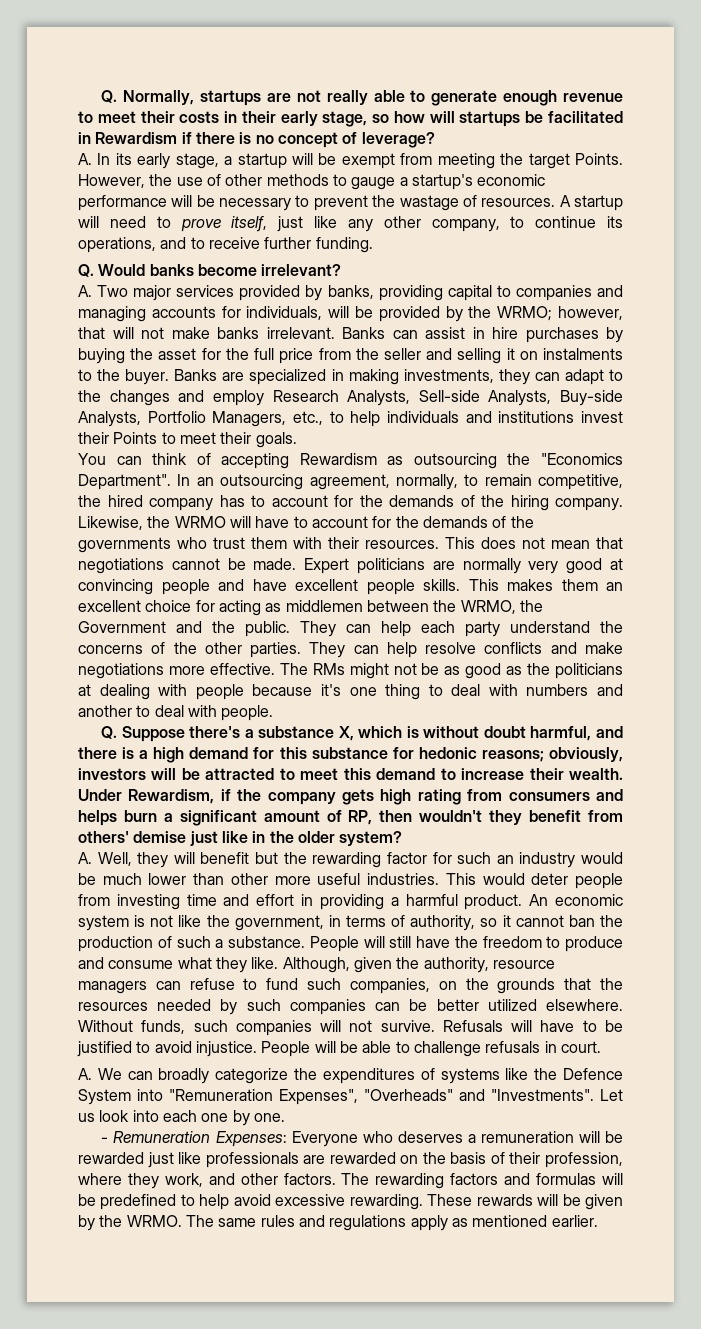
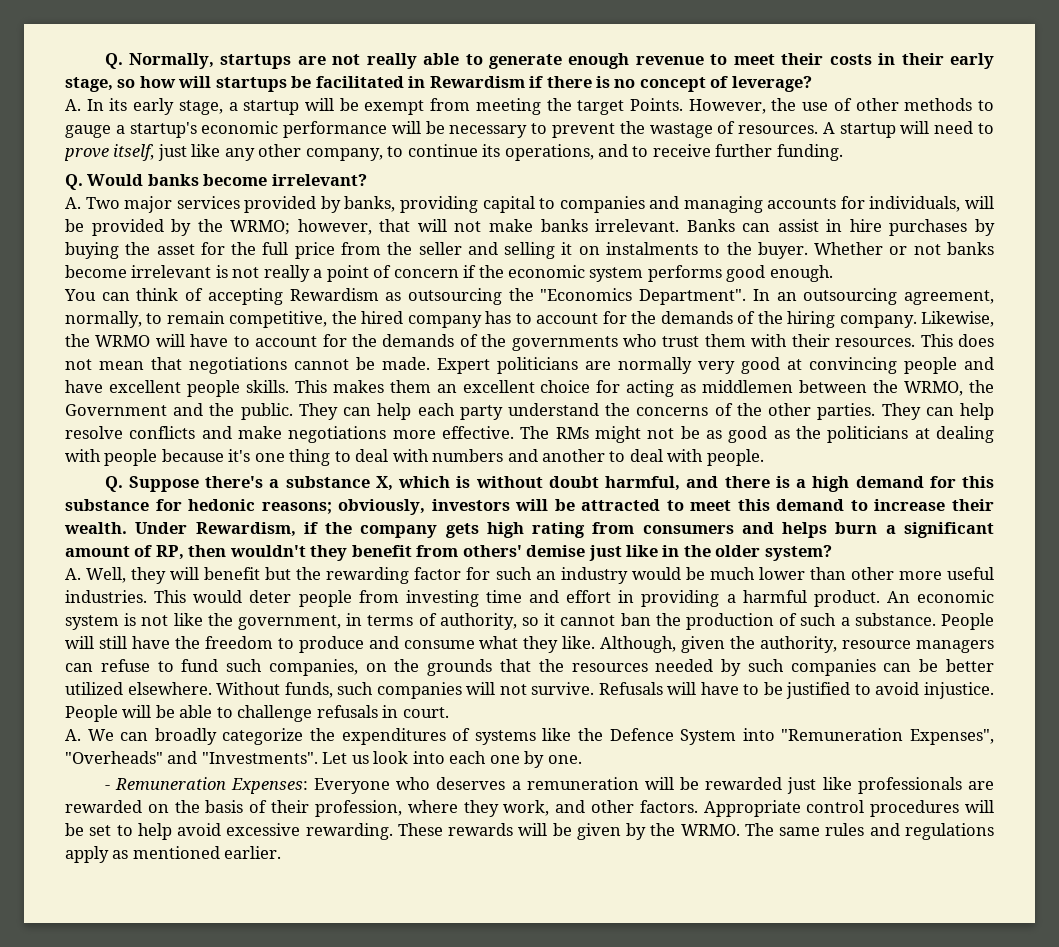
[174,369,623,385] [78,390,623,406] [78,411,623,427] [78,432,297,448] Banks are specialized in making investments, they can adapt to the changes and employ Research Analysts, Sell-side Analysts, Buy-side Analysts, Portfolio Managers, etc., to help individuals and institutions invest their Points to meet their goals. -> [814,242,995,255] [65,265,833,282] Whether or not banks become irrelevant is not really a point of concern if the economic system performs good enough.
[341,1173,624,1189] [78,1194,177,1210] The rewarding factors and formulas will be predefined -> [703,800,994,817] [65,823,112,836] Appropriate control procedures will be set

